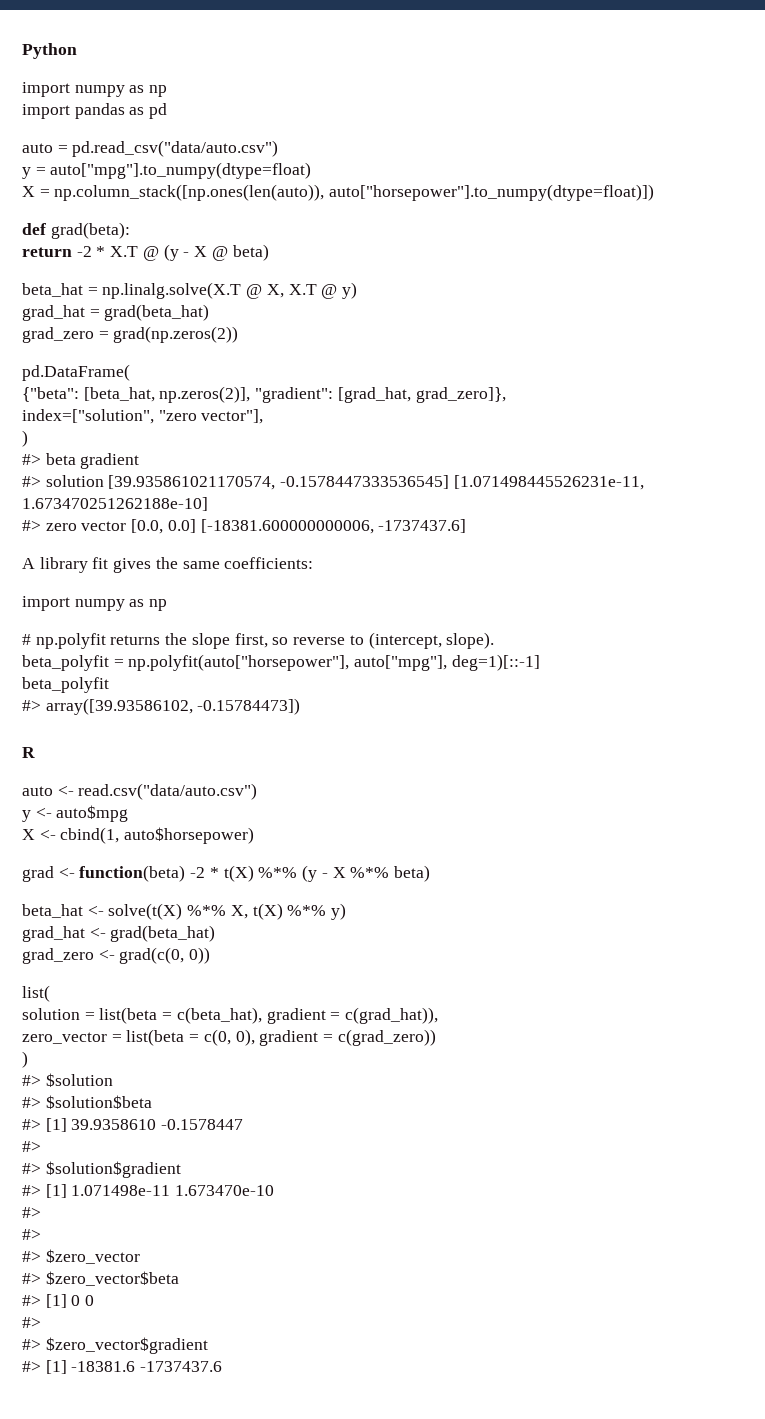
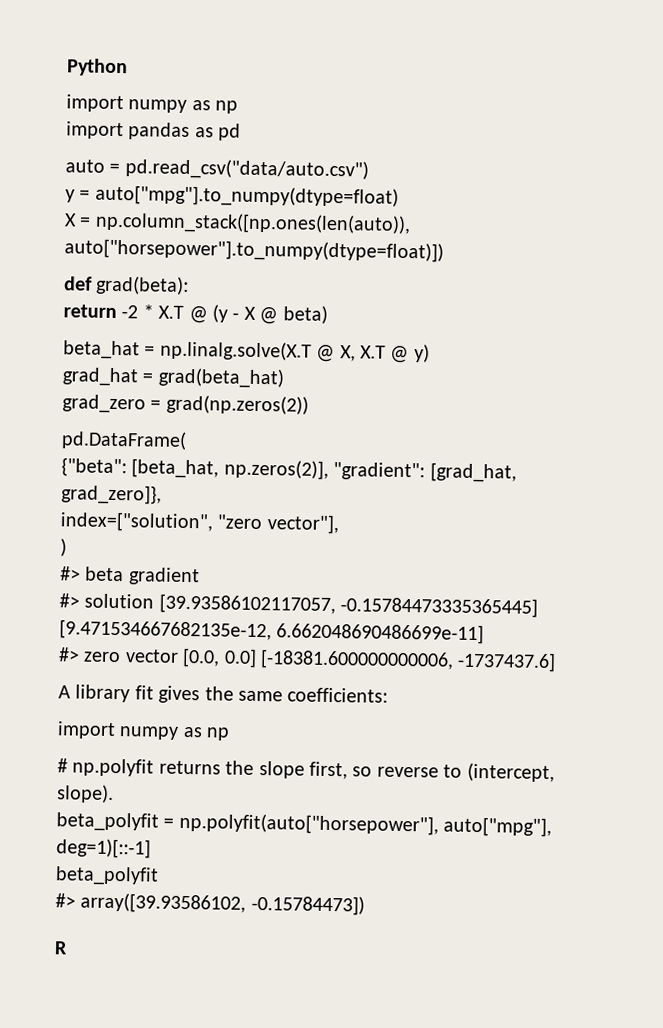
[108,475,644,490] [22,497,208,511] [39.935861021170574, -0.1578447333536545] [1.071498445526231e-11, 1.673470251262188e-10] -> [158,593,539,618] [59,619,485,645] [39.93586102117057, -0.15784473335365445] [9.471534667682135e-12, 6.662048690486699e-11]
[22,783,258,800] [22,805,129,822] [22,827,255,844] [22,865,430,882] [22,903,347,920] [22,925,216,942] [22,947,211,964] [22,985,50,1002] [22,1007,439,1024] [22,1029,436,1046] [22,1051,28,1068] [22,1073,113,1087] [22,1095,152,1109] [22,1118,244,1132] [22,1141,41,1152] [22,1161,181,1178] [22,1184,275,1198] [22,1207,41,1218] [22,1229,41,1240] [22,1249,140,1264] [22,1271,179,1286] [22,1294,95,1308] [22,1317,41,1328] [22,1337,208,1354] [22,1360,223,1374] // auto <- read.csv("data/auto.csv") // y <- auto$mpg // X <- cbind(1, auto$horsepower) // grad <- function(beta) -2 * t(X) %*% (y - X %*% beta) // beta_hat <- solve(t(X) %*% X, t(X) %*% y) // grad_hat <- grad(beta_hat) // grad_zero <- grad(c(0, 0)) // list( // solution = list(beta = c(beta_hat), gradient = c(grad_hat)), // zero_vector = list(beta = c(0, 0), gradient = c(grad_zero)) // ) // #> $solution // #> $solution$beta // #> [1] 39.9358610 -0.1578447 // #> // #> $solution$gradient // #> [1] 1.071498e-11 1.673470e-10 // #> // #> // #> $zero_vector // #> $zero_vector$beta // #> [1] 0 0 // #> // #> $zero_vector$gradient // #> [1] -18381.6 -1737437.6 -> (68, 948) none

